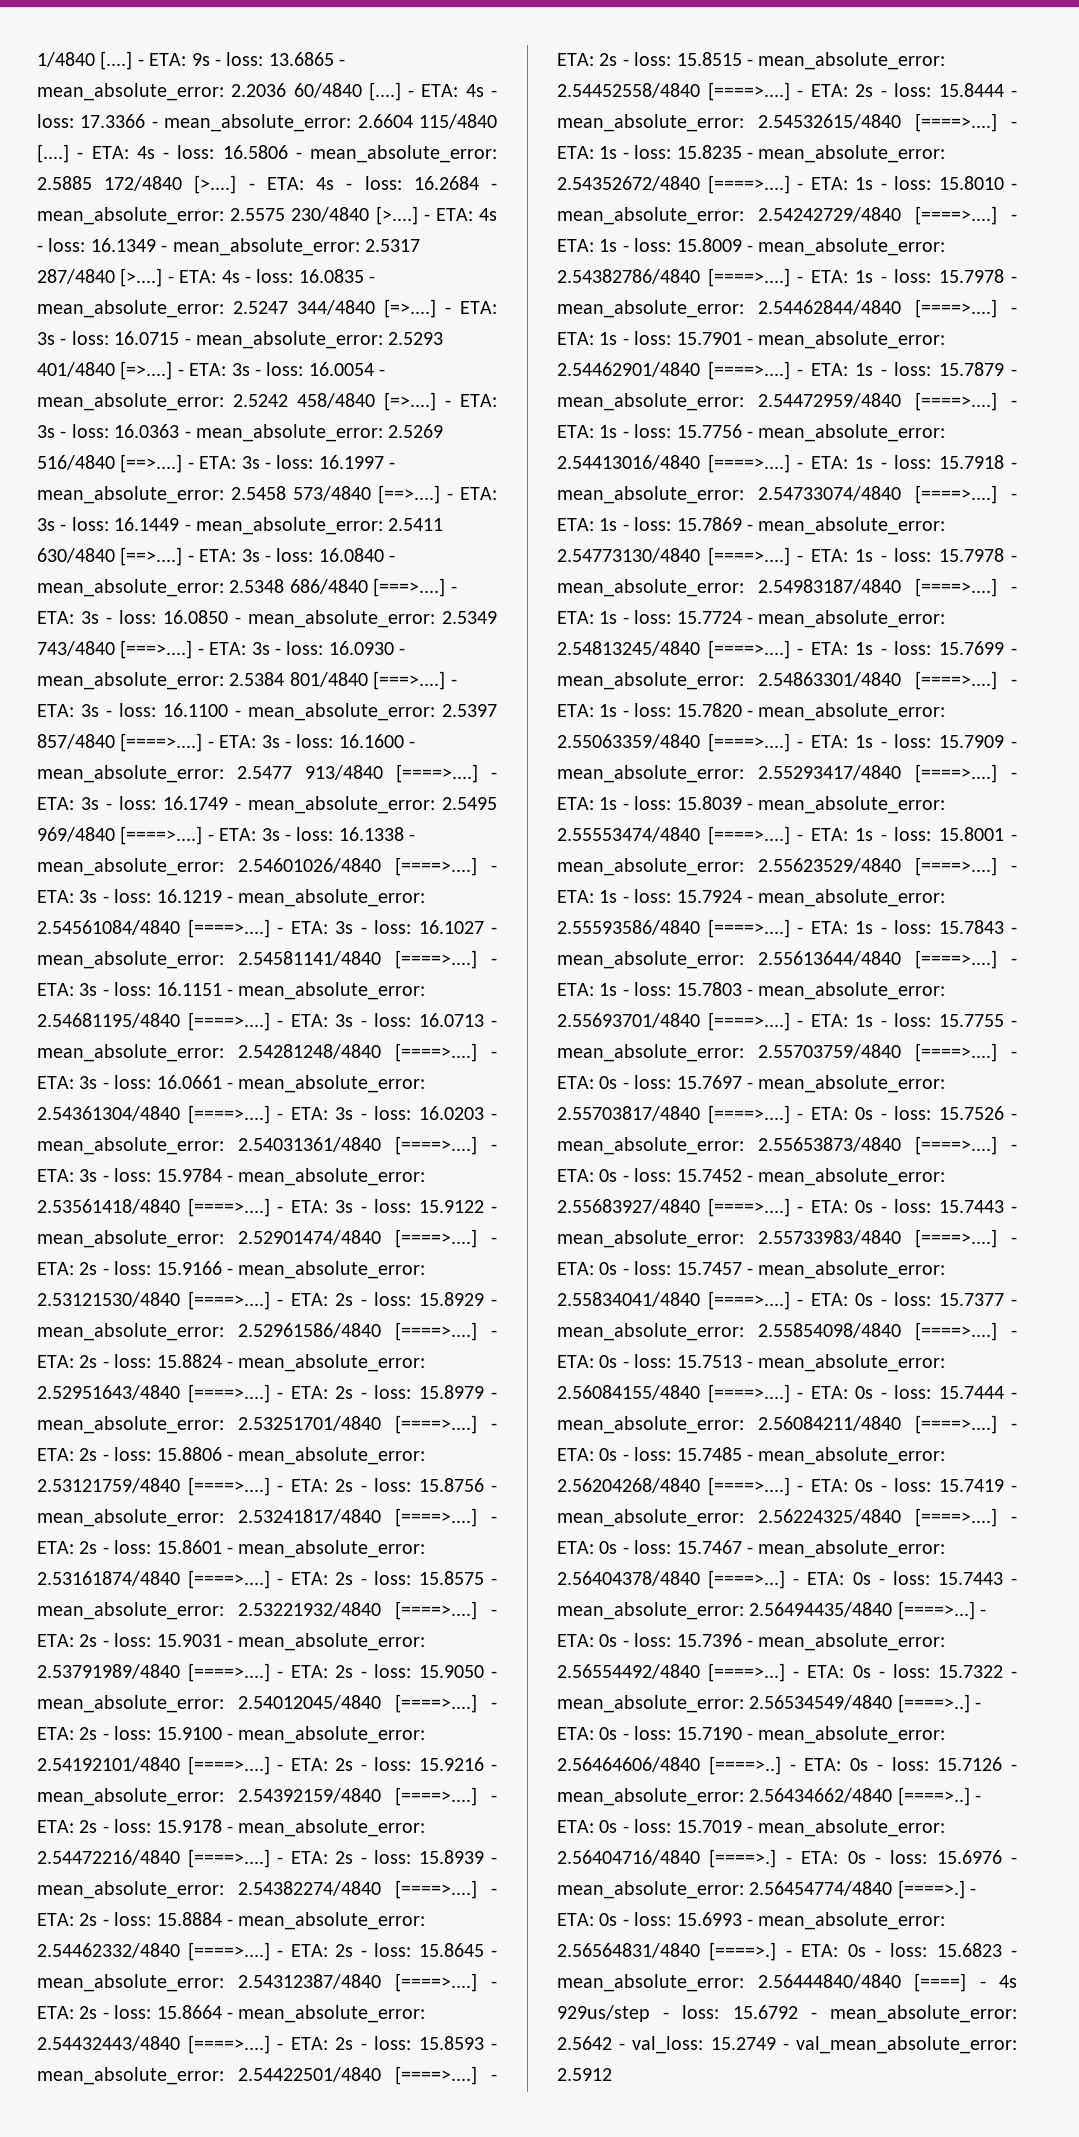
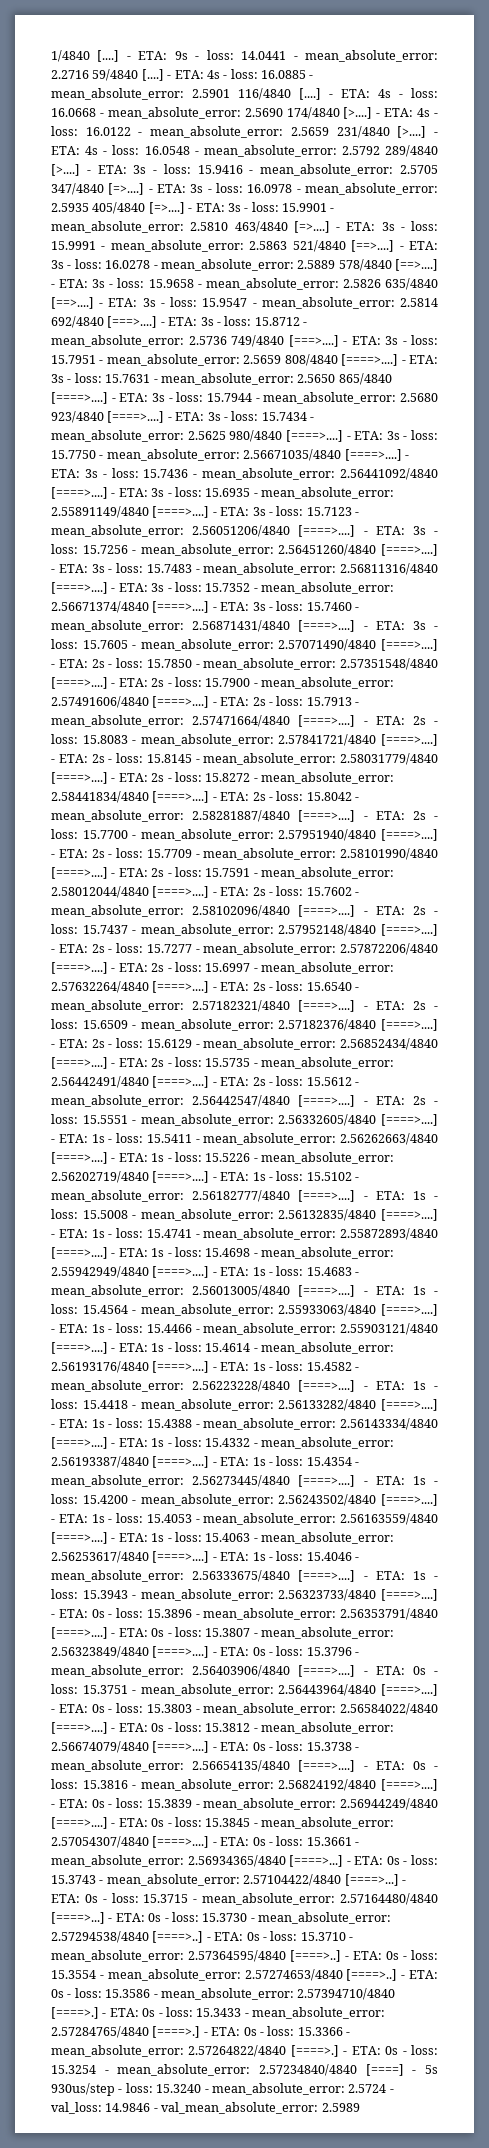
[268,52,346,66] [37,82,497,101] [37,114,497,132] [37,144,497,163] [37,175,498,194] [37,206,498,225] [37,238,420,256] [37,268,376,287] [37,299,497,318] [37,331,444,349] [37,361,386,380] [37,392,497,411] [37,424,444,442] [37,454,396,473] [37,485,497,504] [37,517,444,535] [37,547,396,566] [37,578,457,597] [37,610,497,628] [37,640,406,659] [37,671,457,690] [37,703,497,721] [37,733,416,752] [37,764,497,783] [37,796,497,814] [37,826,416,845] [37,857,497,876] [37,889,426,907] [37,919,497,938] [37,950,497,969] [37,982,426,1000] [37,1012,497,1031] [37,1043,497,1062] [37,1075,426,1093] [37,1105,497,1124] [37,1136,497,1155] [37,1168,426,1186] [37,1198,497,1217] [37,1229,497,1248] [37,1261,426,1279] [37,1291,497,1310] [37,1322,497,1341] [37,1354,426,1372] [37,1384,497,1403] [37,1415,497,1434] [37,1447,426,1465] [37,1477,497,1496] [37,1508,497,1527] [37,1540,426,1558] [37,1570,497,1589] [37,1601,497,1620] [37,1633,426,1651] [37,1663,497,1682] [37,1694,497,1713] [37,1726,426,1744] [37,1756,497,1775] [37,1787,497,1806] [37,1819,426,1837] [37,1849,497,1868] [37,1880,497,1899] [37,1912,426,1930] [37,1942,497,1961] [37,1973,497,1992] [37,2005,426,2023] [37,2035,497,2054] [37,2066,497,2085] [557,52,946,70] [557,82,1017,101] [557,113,1017,132] [557,145,946,163] [557,175,1017,194] [557,206,1017,225] [557,238,946,256] [557,268,1017,287] [557,299,1017,318] [557,331,946,349] [557,361,1017,380] [557,392,1017,411] [557,424,946,442] [557,454,1017,473] [557,485,1017,504] [557,517,946,535] [557,547,1017,566] [557,578,1017,597] [557,610,946,628] [557,640,1017,659] [557,671,1017,690] [557,703,946,721] [557,733,1017,752] [557,764,1017,783] [557,796,946,814] [557,826,1017,845] [557,857,1017,876] [557,889,946,907] [557,919,1017,938] [557,950,1017,969] [557,982,946,1000] [557,1012,1017,1031] [557,1043,1017,1062] [557,1075,946,1093] [557,1105,1017,1124] [557,1136,1017,1155] [557,1168,946,1186] [557,1198,1017,1217] [557,1229,1017,1248] [557,1261,946,1279] [557,1291,1017,1310] [557,1322,1017,1341] [557,1354,946,1372] [557,1384,1017,1403] [557,1415,1017,1434] [557,1447,946,1465] [557,1477,1017,1496] [557,1508,1017,1527] [557,1540,946,1558] [557,1570,1017,1589] [557,1601,987,1620] [557,1633,946,1651] [557,1663,1017,1682] [557,1694,982,1713] [557,1726,946,1744] [557,1756,1017,1775] [557,1787,982,1806] [557,1819,946,1837] [557,1849,1017,1868] [557,1880,977,1899] [557,1912,946,1930] [557,1942,1017,1961] [557,1974,901,1992] 13.6865 - mean_absolute_error: 2.2036 60/4840 [....] - ETA: 4s - loss: 17.3366 - mean_absolute_error: 2.6604 115/4840 [....] - ETA: 4s - loss: 16.5806 - mean_absolute_error: 2.5885 172/4840 [>....] - ETA: 4s - loss: 16.2684 - mean_absolute_error: 2.5575 230/4840 [>....] - ETA: 4s - loss: 16.1349 - mean_absolute_error: 2.5317 287/4840 [>....] - ETA: 4s - loss: 16.0835 - mean_absolute_error: 2.5247 344/4840 [=>....] - ETA: 3s - loss: 16.0715 - mean_absolute_error: 2.5293 401/4840 [=>....] - ETA: 3s - loss: 16.0054 - mean_absolute_error: 2.5242 458/4840 [=>....] - ETA: 3s - loss: 16.0363 - mean_absolute_error: 2.5269 516/4840 [==>....] - ETA: 3s - loss: 16.1997 - mean_absolute_error: 2.5458 573/4840 [==>....] - ETA: 3s - loss: 16.1449 - mean_absolute_error: 2.5411 630/4840 [==>....] - ETA: 3s - loss: 16.0840 - mean_absolute_error: 2.5348 686/4840 [===>....] - ETA: 3s - loss: 16.0850 - mean_absolute_error: 2.5349 743/4840 [===>....] - ETA: 3s - loss: 16.0930 - mean_absolute_error: 2.5384 801/4840 [===>....] - ETA: 3s - loss: 16.1100 - mean_absolute_error: 2.5397 857/4840 [====>....] - ETA: 3s - loss: 16.1600 - mean_absolute_error: 2.5477 913/4840 [====>....] - ETA: 3s - loss: 16.1749 - mean_absolute_error: 2.5495 969/4840 [====>....] - ETA: 3s - loss: 16.1338 - mean_absolute_error: 2.54601026/4840 [====>....] - ETA: 3s - loss: 16.1219 - mean_absolute_error: 2.54561084/4840 [====>....] - ETA: 3s - loss: 16.1027 - mean_absolute_error: 2.54581141/4840 [====>....] - ETA: 3s - loss: 16.1151 - mean_absolute_error: 2.54681195/4840 [====>....] - ETA: 3s - loss: 16.0713 - mean_absolute_error: 2.54281248/4840 [====>....] - ETA: 3s - loss: 16.0661 - mean_absolute_error: 2.54361304/4840 [====>....] - ETA: 3s - loss: 16.0203 - mean_absolute_error: 2.54031361/4840 [====>....] - ETA: 3s - loss: 15.9784 - mean_absolute_error: 2.53561418/4840 [====>....] - ETA: 3s - loss: 15.9122 - mean_absolute_error: 2.52901474/4840 [====>....] - ETA: 2s - loss: 15.9166 - mean_absolute_error: 2.53121530/4840 [====>....] - ETA: 2s - loss: 15.8929 - mean_absolute_error: 2.52961586/4840 [====>....] - ETA: 2s - loss: 15.8824 - mean_absolute_error: 2.52951643/4840 [====>....] - ETA: 2s - loss: 15.8979 - mean_absolute_error: 2.53251701/4840 [====>....] - ETA: 2s - loss: 15.8806 - mean_absolute_error: 2.53121759/4840 [====>....] - ETA: 2s - loss: 15.8756 - mean_absolute_error: 2.53241817/4840 [====>....] - ETA: 2s - loss: 15.8601 - mean_absolute_error: 2.53161874/4840 [====>....] - ETA: 2s - loss: 15.8575 - mean_absolute_error: 2.53221932/4840 [====>....] - ETA: 2s - loss: 15.9031 - mean_absolute_error: 2.53791989/4840 [====>....] - ETA: 2s - loss: 15.9050 - mean_absolute_error: 2.54012045/4840 [====>....] - ETA: 2s - loss: 15.9100 - mean_absolute_error: 2.54192101/4840 [====>....] - ETA: 2s - loss: 15.9216 - mean_absolute_error: 2.54392159/4840 [====>....] - ETA: 2s - loss: 15.9178 - mean_absolute_error: 2.54472216/4840 [====>....] - ETA: 2s - loss: 15.8939 - mean_absolute_error: 2.54382274/4840 [====>....] - ETA: 2s - loss: 15.8884 - mean_absolute_error: 2.54462332/4840 [====>....] - ETA: 2s - loss: 15.8645 - mean_absolute_error: 2.54312387/4840 [====>....] - ETA: 2s - loss: 15.8664 - mean_absolute_error: 2.54432443/4840 [====>....] - ETA: 2s - loss: 15.8593 - mean_absolute_error: 2.54422501/4840 [====>....] - ETA: 2s - loss: 15.8515 - mean_absolute_error: 2.54452558/4840 [====>....] - ETA: 2s - loss: 15.8444 - mean_absolute_error: 2.54532615/4840 [====>....] - ETA: 1s - loss: 15.8235 - mean_absolute_error: 2.54352672/4840 [====>....] - ETA: 1s - loss: 15.8010 - mean_absolute_error: 2.54242729/4840 [====>....] - ETA: 1s - loss: 15.8009 - mean_absolute_error: 2.54382786/4840 [====>....] - ETA: 1s - loss: 15.7978 - mean_absolute_error: 2.54462844/4840 [====>....] - ETA: 1s - loss: 15.7901 - mean_absolute_error: 2.54462901/4840 [====>....] - ETA: 1s - loss: 15.7879 - mean_absolute_error: 2.54472959/4840 [====>....] - ETA: 1s - loss: 15.7756 - mean_absolute_error: 2.54413016/4840 [====>....] - ETA: 1s - loss: 15.7918 - mean_absolute_error: 2.54733074/4840 [====>....] - ETA: 1s - loss: 15.7869 - mean_absolute_error: 2.54773130/4840 [====>....] - ETA: 1s - loss: 15.7978 - mean_absolute_error: 2.54983187/4840 [====>....] - ETA: 1s - loss: 15.7724 - mean_absolute_error: 2.54813245/4840 [====>....] - ETA: 1s - loss: 15.7699 - mean_absolute_error: 2.54863301/4840 [====>....] - ETA: 1s - loss: 15.7820 - mean_absolute_error: 2.55063359/4840 [====>....] - ETA: 1s - loss: 15.7909 - mean_absolute_error: 2.55293417/4840 [====>....] - ETA: 1s - loss: 15.8039 - mean_absolute_error: 2.55553474/4840 [====>....] - ETA: 1s - loss: 15.8001 - mean_absolute_error: 2.55623529/4840 [====>....] - ETA: 1s - loss: 15.7924 - mean_absolute_error: 2.55593586/4840 [====>....] - ETA: 1s - loss: 15.7843 - mean_absolute_error: 2.55613644/4840 [====>....] - ETA: 1s - loss: 15.7803 - mean_absolute_error: 2.55693701/4840 [====>....] - ETA: 1s - loss: 15.7755 - mean_absolute_error: 2.55703759/4840 [====>....] - ETA: 0s - loss: 15.7697 - mean_absolute_error: 2.55703817/4840 [====>....] - ETA: 0s - loss: 15.7526 - mean_absolute_error: 2.55653873/4840 [====>....] - ETA: 0s - loss: 15.7452 - mean_absolute_error: 2.55683927/4840 [====>....] - ETA: 0s - loss: 15.7443 - mean_absolute_error: 2.55733983/4840 [====>....] - ETA: 0s - loss: 15.7457 - mean_absolute_error: 2.55834041/4840 [====>....] - ETA: 0s - loss: 15.7377 - mean_absolute_error: 2.55854098/4840 [====>....] - ETA: 0s - loss: 15.7513 - mean_absolute_error: 2.56084155/4840 [====>....] - ETA: 0s - loss: 15.7444 - mean_absolute_error: 2.56084211/4840 [====>....] - ETA: 0s - loss: 15.7485 - mean_absolute_error: 2.56204268/4840 [====>....] - ETA: 0s - loss: 15.7419 - mean_absolute_error: 2.56224325/4840 [====>....] - ETA: 0s - loss: 15.7467 - mean_absolute_error: 2.56404378/4840 [====>...] - ETA: 0s - loss: 15.7443 - mean_absolute_error: 2.56494435/4840 [====>...] - ETA: 0s - loss: 15.7396 - mean_absolute_error: 2.56554492/4840 [====>...] - ETA: 0s - loss: 15.7322 - mean_absolute_error: 2.56534549/4840 [====>..] - ETA: 0s - loss: 15.7190 - mean_absolute_error: 2.56464606/4840 [====>..] - ETA: 0s - loss: 15.7126 - mean_absolute_error: 2.56434662/4840 [====>..] - ETA: 0s - loss: 15.7019 - mean_absolute_error: 2.56404716/4840 [====>.] - ETA: 0s - loss: 15.6976 - mean_absolute_error: 2.56454774/4840 [====>.] - ETA: 0s - loss: 15.6993 - mean_absolute_error: 2.56564831/4840 [====>.] - ETA: 0s - loss: 15.6823 - mean_absolute_error: 2.56444840/4840 -> [241,50,439,62] [51,69,314,81] [51,88,438,100] [51,107,439,119] [51,126,439,138] [51,145,438,157] [51,164,438,176] [51,183,439,195] [51,202,335,214] [51,221,438,233] [51,240,438,252] [51,259,438,271] [51,278,438,290] [51,297,439,309] [51,316,307,328] [51,335,438,347] [51,354,438,366] [51,373,392,385] [51,392,438,404] [51,411,314,423] [51,430,438,442] [51,449,409,461] [51,468,438,480] [51,487,394,499] [51,506,359,518] [51,525,439,537] [51,544,438,556] [51,563,438,575] [51,582,394,594] [51,601,359,613] [51,620,439,632] [51,639,438,651] [51,658,438,670] [51,677,394,689] [51,696,359,708] [51,715,439,727] [51,734,438,746] [51,753,438,765] [51,772,394,784] [51,791,359,803] [51,810,439,822] [51,829,438,841] [51,848,438,860] [51,867,394,879] [51,886,359,898] [51,905,439,917] [51,924,438,936] [51,943,438,955] [51,962,394,974] [51,981,359,993] [51,1000,439,1012] [51,1019,438,1031] [51,1038,438,1050] [51,1057,394,1069] [51,1076,359,1088] [51,1095,439,1107] [51,1114,438,1126] [51,1133,438,1145] [51,1152,394,1164] [51,1171,359,1183] [51,1190,439,1202] [51,1209,438,1221] [51,1228,438,1240] [51,1247,394,1259] [51,1266,359,1278] [51,1285,439,1297] [51,1304,438,1316] [51,1323,438,1335] [51,1342,394,1354] [51,1361,359,1373] [51,1380,439,1392] [51,1399,438,1411] [51,1418,438,1430] [51,1437,394,1449] [51,1456,359,1468] [51,1475,439,1487] [51,1494,438,1506] [51,1513,438,1525] [51,1532,394,1544] [51,1551,359,1563] [51,1570,439,1582] [51,1589,438,1601] [51,1608,438,1620] [51,1627,394,1639] [51,1646,359,1658] [51,1665,439,1677] [51,1684,438,1696] [51,1703,438,1715] [51,1722,394,1734] [51,1741,359,1753] [51,1760,439,1772] [51,1779,438,1791] [51,1798,438,1810] [51,1817,394,1829] [51,1836,359,1848] [51,1855,438,1867] [51,1874,406,1886] [51,1893,438,1905] [51,1912,391,1924] [51,1931,353,1943] [51,1950,438,1962] [51,1969,438,1981] [51,1988,396,2000] [51,2007,385,2019] [51,2026,350,2038] [51,2045,439,2057] [51,2064,357,2076] 14.0441 - mean_absolute_error: 2.2716 59/4840 [....] - ETA: 4s - loss: 16.0885 - mean_absolute_error: 2.5901 116/4840 [....] - ETA: 4s - loss: 16.0668 - mean_absolute_error: 2.5690 174/4840 [>....] - ETA: 4s - loss: 16.0122 - mean_absolute_error: 2.5659 231/4840 [>....] - ETA: 4s - loss: 16.0548 - mean_absolute_error: 2.5792 289/4840 [>....] - ETA: 3s - loss: 15.9416 - mean_absolute_error: 2.5705 347/4840 [=>....] - ETA: 3s - loss: 16.0978 - mean_absolute_error: 2.5935 405/4840 [=>....] - ETA: 3s - loss: 15.9901 - mean_absolute_error: 2.5810 463/4840 [=>....] - ETA: 3s - loss: 15.9991 - mean_absolute_error: 2.5863 521/4840 [==>....] - ETA: 3s - loss: 16.0278 - mean_absolute_error: 2.5889 578/4840 [==>....] - ETA: 3s - loss: 15.9658 - mean_absolute_error: 2.5826 635/4840 [==>....] - ETA: 3s - loss: 15.9547 - mean_absolute_error: 2.5814 692/4840 [===>....] - ETA: 3s - loss: 15.8712 - mean_absolute_error: 2.5736 749/4840 [===>....] - ETA: 3s - loss: 15.7951 - mean_absolute_error: 2.5659 808/4840 [====>....] - ETA: 3s - loss: 15.7631 - mean_absolute_error: 2.5650 865/4840 [====>....] - ETA: 3s - loss: 15.7944 - mean_absolute_error: 2.5680 923/4840 [====>....] - ETA: 3s - loss: 15.7434 - mean_absolute_error: 2.5625 980/4840 [====>....] - ETA: 3s - loss: 15.7750 - mean_absolute_error: 2.56671035/4840 [====>....] - ETA: 3s - loss: 15.7436 - mean_absolute_error: 2.56441092/4840 [====>....] - ETA: 3s - loss: 15.6935 - mean_absolute_error: 2.55891149/4840 [====>....] - ETA: 3s - loss: 15.7123 - mean_absolute_error: 2.56051206/4840 [====>....] - ETA: 3s - loss: 15.7256 - mean_absolute_error: 2.56451260/4840 [====>....] - ETA: 3s - loss: 15.7483 - mean_absolute_error: 2.56811316/4840 [====>....] - ETA: 3s - loss: 15.7352 - mean_absolute_error: 2.56671374/4840 [====>....] - ETA: 3s - loss: 15.7460 - mean_absolute_error: 2.56871431/4840 [====>....] - ETA: 3s - loss: 15.7605 - mean_absolute_error: 2.57071490/4840 [====>....] - ETA: 2s - loss: 15.7850 - mean_absolute_error: 2.57351548/4840 [====>....] - ETA: 2s - loss: 15.7900 - mean_absolute_error: 2.57491606/4840 [====>....] - ETA: 2s - loss: 15.7913 - mean_absolute_error: 2.57471664/4840 [====>....] - ETA: 2s - loss: 15.8083 - mean_absolute_error: 2.57841721/4840 [====>....] - ETA: 2s - loss: 15.8145 - mean_absolute_error: 2.58031779/4840 [====>....] - ETA: 2s - loss: 15.8272 - mean_absolute_error: 2.58441834/4840 [====>....] - ETA: 2s - loss: 15.8042 - mean_absolute_error: 2.58281887/4840 [====>....] - ETA: 2s - loss: 15.7700 - mean_absolute_error: 2.57951940/4840 [====>....] - ETA: 2s - loss: 15.7709 - mean_absolute_error: 2.58101990/4840 [====>....] - ETA: 2s - loss: 15.7591 - mean_absolute_error: 2.58012044/4840 [====>....] - ETA: 2s - loss: 15.7602 - mean_absolute_error: 2.58102096/4840 [====>....] - ETA: 2s - loss: 15.7437 - mean_absolute_error: 2.57952148/4840 [====>....] - ETA: 2s - loss: 15.7277 - mean_absolute_error: 2.57872206/4840 [====>....] - ETA: 2s - loss: 15.6997 - mean_absolute_error: 2.57632264/4840 [====>....] - ETA: 2s - loss: 15.6540 - mean_absolute_error: 2.57182321/4840 [====>....] - ETA: 2s - loss: 15.6509 - mean_absolute_error: 2.57182376/4840 [====>....] - ETA: 2s - loss: 15.6129 - mean_absolute_error: 2.56852434/4840 [====>....] - ETA: 2s - loss: 15.5735 - mean_absolute_error: 2.56442491/4840 [====>....] - ETA: 2s - loss: 15.5612 - mean_absolute_error: 2.56442547/4840 [====>....] - ETA: 2s - loss: 15.5551 - mean_absolute_error: 2.56332605/4840 [====>....] - ETA: 1s - loss: 15.5411 - mean_absolute_error: 2.56262663/4840 [====>....] - ETA: 1s - loss: 15.5226 - mean_absolute_error: 2.56202719/4840 [====>....] - ETA: 1s - loss: 15.5102 - mean_absolute_error: 2.56182777/4840 [====>....] - ETA: 1s - loss: 15.5008 - mean_absolute_error: 2.56132835/4840 [====>....] - ETA: 1s - loss: 15.4741 - mean_absolute_error: 2.55872893/4840 [====>....] - ETA: 1s - loss: 15.4698 - mean_absolute_error: 2.55942949/4840 [====>....] - ETA: 1s - loss: 15.4683 - mean_absolute_error: 2.56013005/4840 [====>....] - ETA: 1s - loss: 15.4564 - mean_absolute_error: 2.55933063/4840 [====>....] - ETA: 1s - loss: 15.4466 - mean_absolute_error: 2.55903121/4840 [====>....] - ETA: 1s - loss: 15.4614 - mean_absolute_error: 2.56193176/4840 [====>....] - ETA: 1s - loss: 15.4582 - mean_absolute_error: 2.56223228/4840 [====>....] - ETA: 1s - loss: 15.4418 - mean_absolute_error: 2.56133282/4840 [====>....] - ETA: 1s - loss: 15.4388 - mean_absolute_error: 2.56143334/4840 [====>....] - ETA: 1s - loss: 15.4332 - mean_absolute_error: 2.56193387/4840 [====>....] - ETA: 1s - loss: 15.4354 - mean_absolute_error: 2.56273445/4840 [====>....] - ETA: 1s - loss: 15.4200 - mean_absolute_error: 2.56243502/4840 [====>....] - ETA: 1s - loss: 15.4053 - mean_absolute_error: 2.56163559/4840 [====>....] - ETA: 1s - loss: 15.4063 - mean_absolute_error: 2.56253617/4840 [====>....] - ETA: 1s - loss: 15.4046 - mean_absolute_error: 2.56333675/4840 [====>....] - ETA: 1s - loss: 15.3943 - mean_absolute_error: 2.56323733/4840 [====>....] - ETA: 0s - loss: 15.3896 - mean_absolute_error: 2.56353791/4840 [====>....] - ETA: 0s - loss: 15.3807 - mean_absolute_error: 2.56323849/4840 [====>....] - ETA: 0s - loss: 15.3796 - mean_absolute_error: 2.56403906/4840 [====>....] - ETA: 0s - loss: 15.3751 - mean_absolute_error: 2.56443964/4840 [====>....] - ETA: 0s - loss: 15.3803 - mean_absolute_error: 2.56584022/4840 [====>....] - ETA: 0s - loss: 15.3812 - mean_absolute_error: 2.56674079/4840 [====>....] - ETA: 0s - loss: 15.3738 - mean_absolute_error: 2.56654135/4840 [====>....] - ETA: 0s - loss: 15.3816 - mean_absolute_error: 2.56824192/4840 [====>....] - ETA: 0s - loss: 15.3839 - mean_absolute_error: 2.56944249/4840 [====>....] - ETA: 0s - loss: 15.3845 - mean_absolute_error: 2.57054307/4840 [====>....] - ETA: 0s - loss: 15.3661 - mean_absolute_error: 2.56934365/4840 [====>...] - ETA: 0s - loss: 15.3743 - mean_absolute_error: 2.57104422/4840 [====>...] - ETA: 0s - loss: 15.3715 - mean_absolute_error: 2.57164480/4840 [====>...] - ETA: 0s - loss: 15.3730 - mean_absolute_error: 2.57294538/4840 [====>..] - ETA: 0s - loss: 15.3710 - mean_absolute_error: 2.57364595/4840 [====>..] - ETA: 0s - loss: 15.3554 - mean_absolute_error: 2.57274653/4840 [====>..] - ETA: 0s - loss: 15.3586 - mean_absolute_error: 2.57394710/4840 [====>.] - ETA: 0s - loss: 15.3433 - mean_absolute_error: 2.57284765/4840 [====>.] - ETA: 0s - loss: 15.3366 - mean_absolute_error: 2.57264822/4840 [====>.] - ETA: 0s - loss: 15.3254 - mean_absolute_error: 2.57234840/4840
[999,1975,1017,1988] [557,2005,1017,2023] [557,2036,612,2050] 4s 929us/step - loss: 15.6792 - mean_absolute_error: 2.5642 -> [425,2065,439,2074] [51,2083,387,2096] 5s 930us/step - loss: 15.3240 - mean_absolute_error: 2.5724
[710,2037,776,2050] 15.2749 -> [105,2103,151,2112] 14.9846
[557,2068,612,2081] 2.5912 -> [321,2103,360,2112] 2.5989

